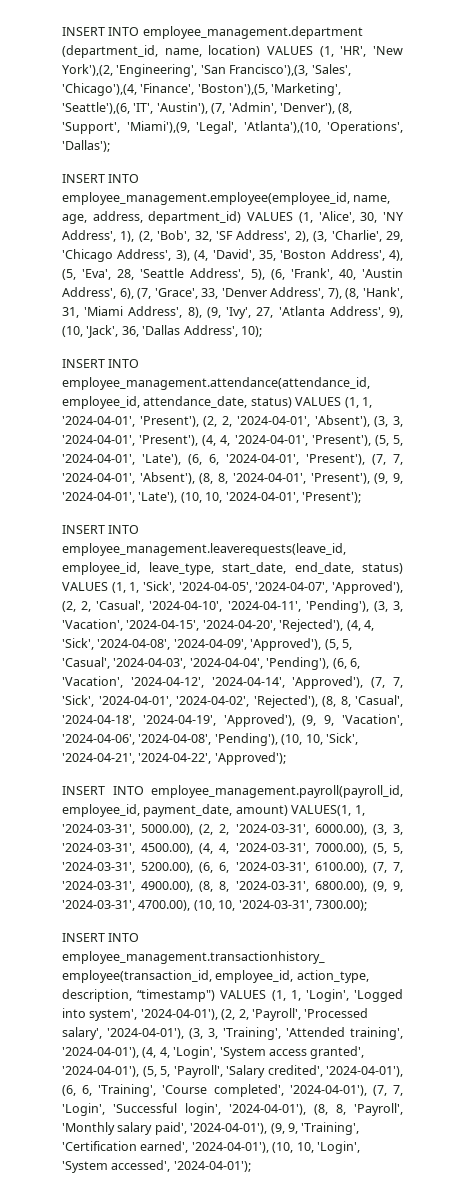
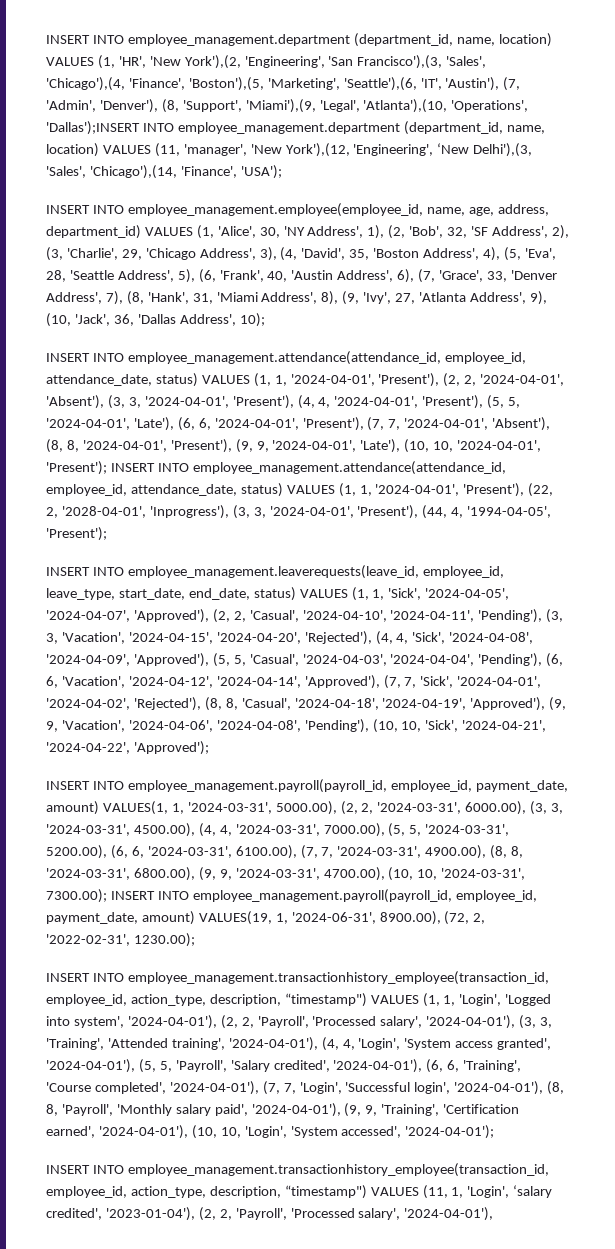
[62,140,110,152] 'Dallas'); -> [46,121,545,135] [46,143,533,157] [46,165,282,179] 'Dallas');INSERT INTO employee_management.department (department_id, name, location) VALUES (11, 'manager', 'New York'),(12, 'Engineering', ‘New Delhi'),(3, 'Sales', 'Chicago'),(14, 'Finance', 'USA');
(361, 497) none -> [110,461,506,475] [46,483,554,497] [46,505,552,519] [46,527,107,541] INSERT INTO employee_management.attendance(attendance_id, employee_id, attendance_date, status) VALUES (1, 1, '2024-04-01', 'Present'), (22, 2, '2028-04-01', 'Inprogress'), (3, 3, '2024-04-01', 'Present'), (44, 4, '1994-04-05', 'Present');
(367, 905) none -> [110,889,537,903] [46,911,486,925] [46,933,195,947] INSERT INTO employee_management.payroll(payroll_id, employee_id, payment_date, amount) VALUES(19, 1, '2024-06-31', 8900.00), (72, 2, '2022-02-31', 1230.00);
(251, 1166) none -> [46,1163,549,1177] [46,1185,553,1199] [46,1207,494,1221] // INSERT INTO employee_management.transactionhistory_employee(transaction_id, employee_id, action_type, description, “timestamp") VALUES (11, 1, 'Login', ‘salary credited', '2023-01-04'), (2, 2, 'Payroll', 'Processed salary', '2024-04-01'),

